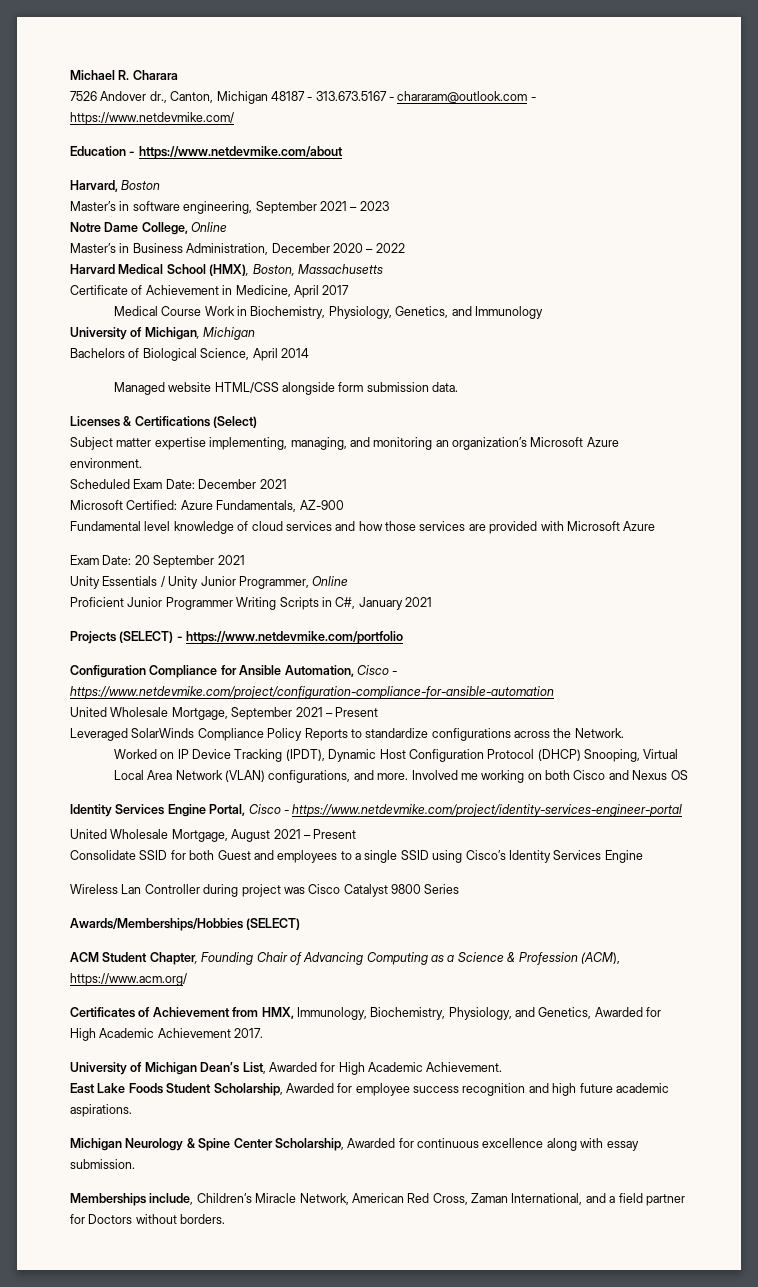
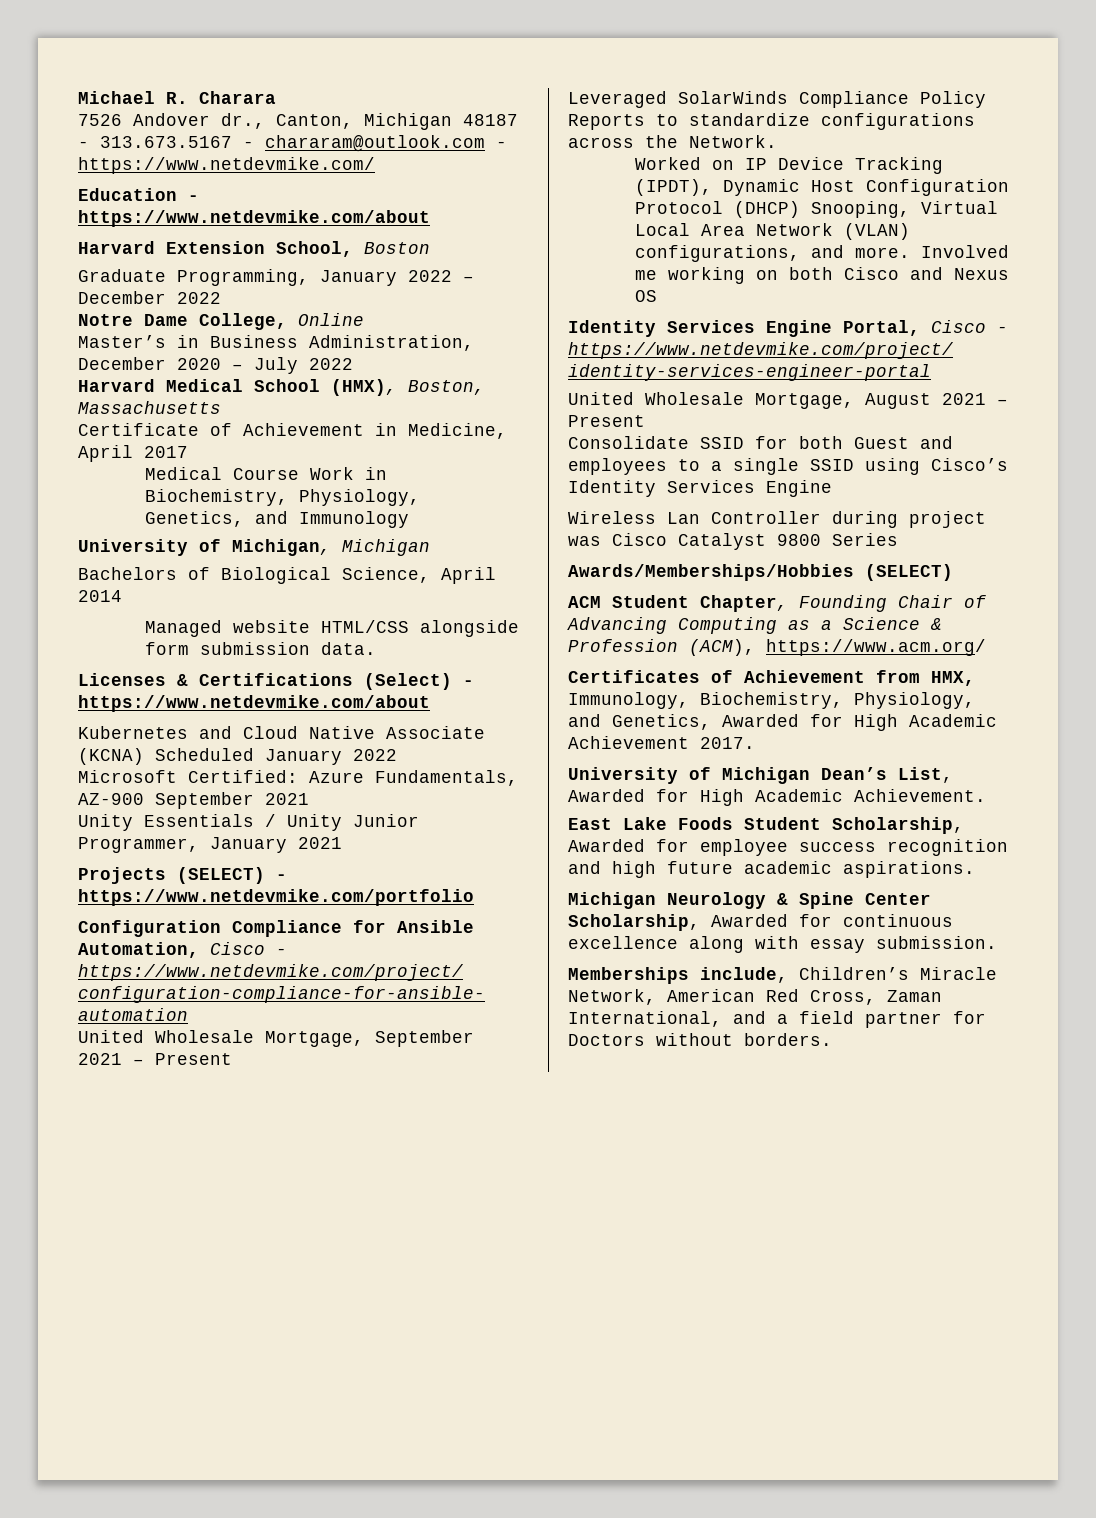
[70,180,161,192] [70,201,389,214] Harvard, Boston // Master’s in software engineering, September 2021 – 2023 -> [78,241,430,257] [78,269,474,286] [78,291,221,304] Harvard Extension School, Boston // Graduate Programming, January 2022 – December 2022
(374, 251) none -> [254,357,298,374] July
[70,437,619,450] [70,458,142,468] [70,479,287,489] // Subject matter expertise implementing, managing, and monitoring an organization’s Microsoft Azure environment. // Scheduled Exam Date: December 2021 -> [463,680,474,686] [78,695,430,712] [78,726,485,739] [78,748,397,765] - https://www.netdevmike.com/about // Kubernetes and Cloud Native Associate (KCNA) Scheduled January 2022
[70,521,656,534] [70,555,150,565] // Fundamental level knowledge of cloud services and how those services are provided with Microsoft Azure // Exam Date: 20 -> (144, 799) none
[312,576,349,586] [70,597,356,610] Online // Proficient Junior Programmer Writing Scripts in C#, -> (199, 845) none

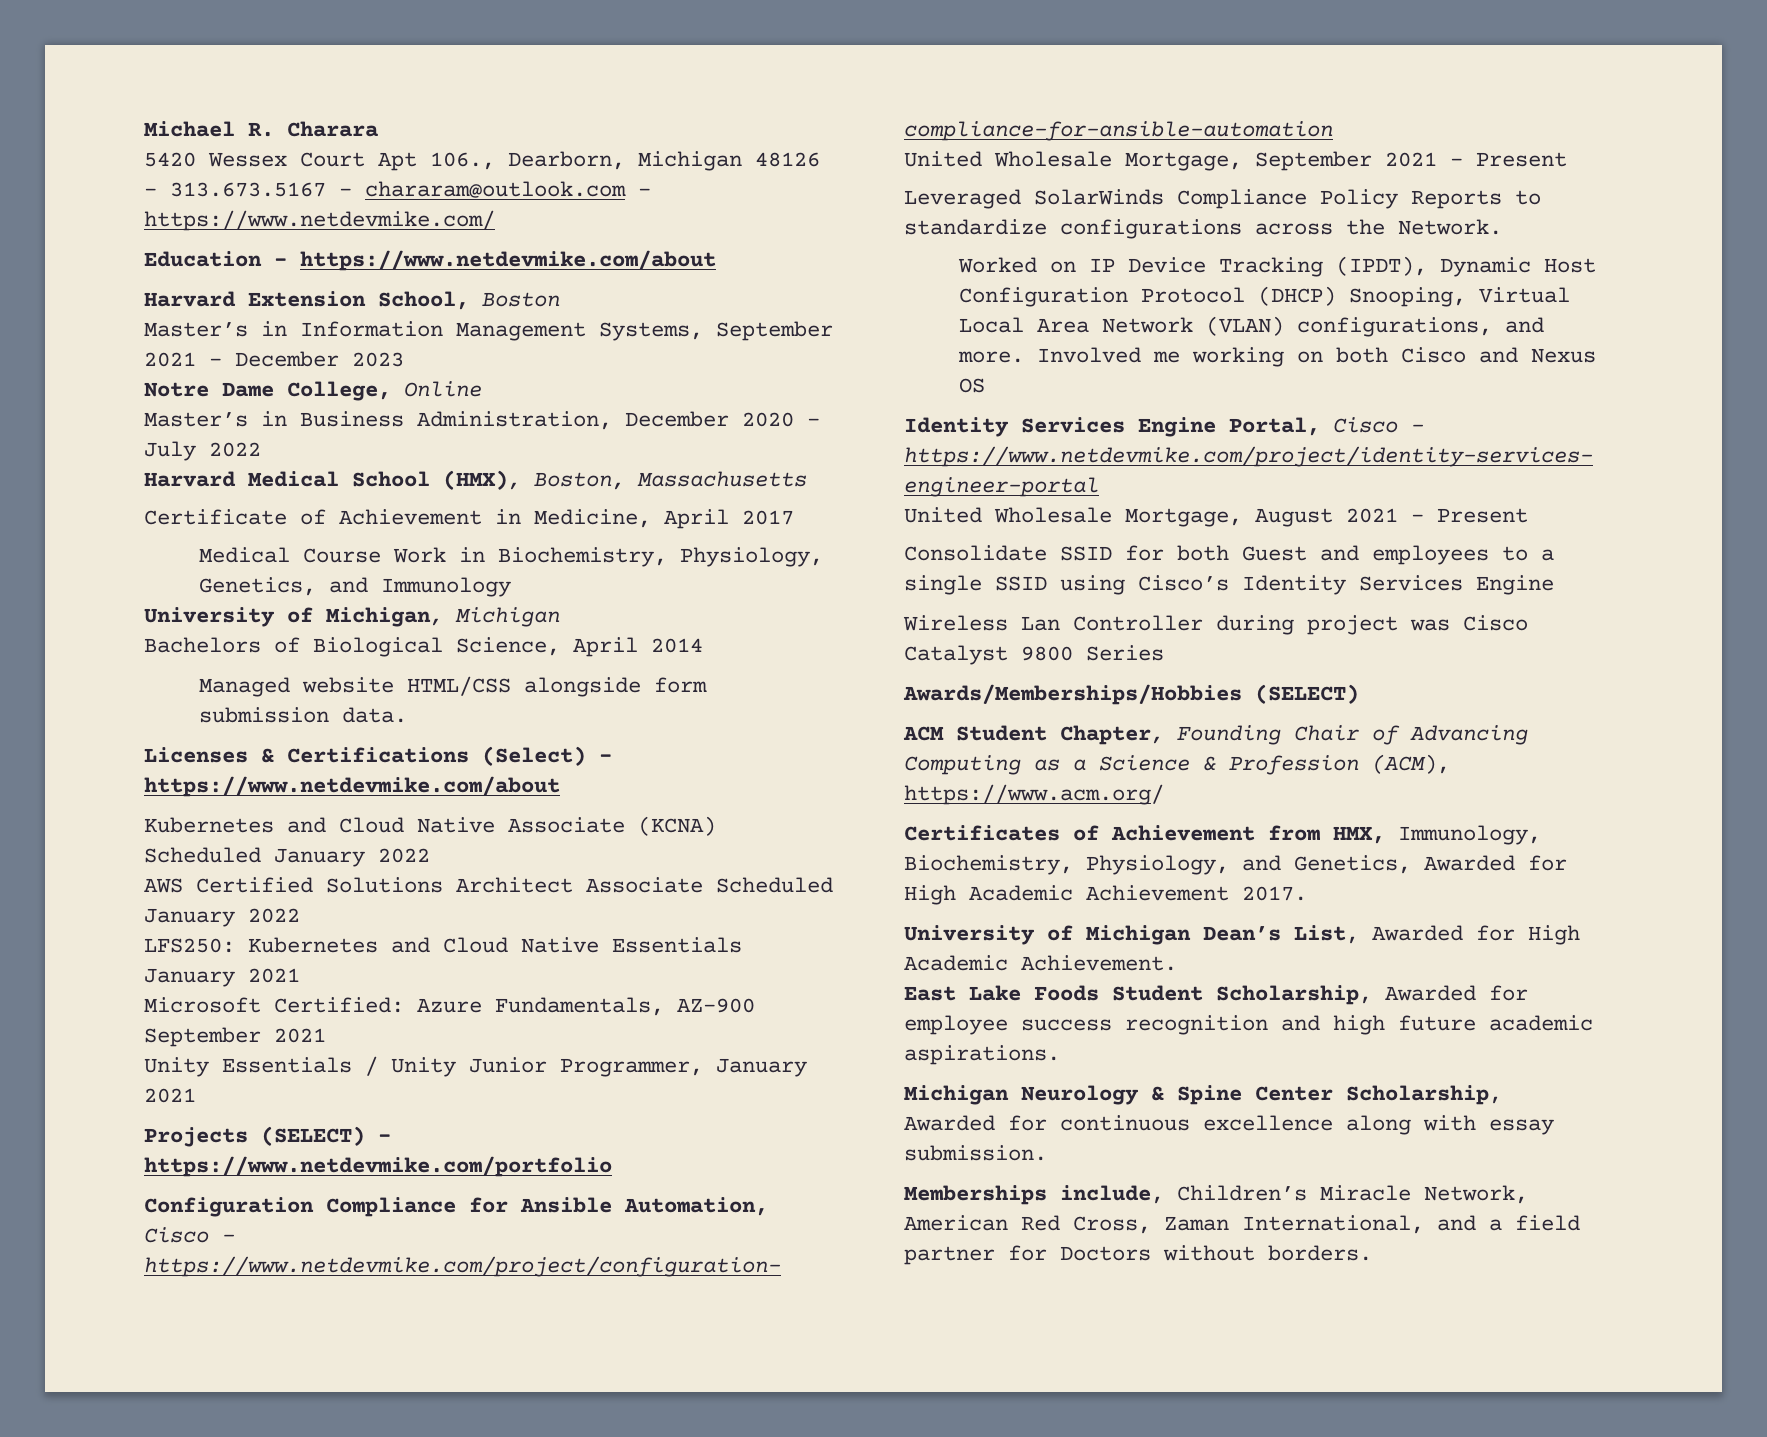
[78,113,518,130] 7526 Andover dr., Canton, Michigan 48187 -> [144,151,820,171] 5420 Wessex Court Apt 106., Dearborn, Michigan 48126
[78,269,452,286] Graduate Programming, January 2022 -> [144,321,833,341] [144,352,196,367] Master’s in Information Management Systems, September 2021
[177,292,221,304] 2022 -> [352,352,404,367] 2023
(397, 755) none -> [144,877,833,893] [144,908,300,927] [144,937,742,953] [144,968,300,987] // AWS Certified Solutions Architect Associate Scheduled January 2022 // LFS250: Kubernetes and Cloud Native Essentials January 2021

